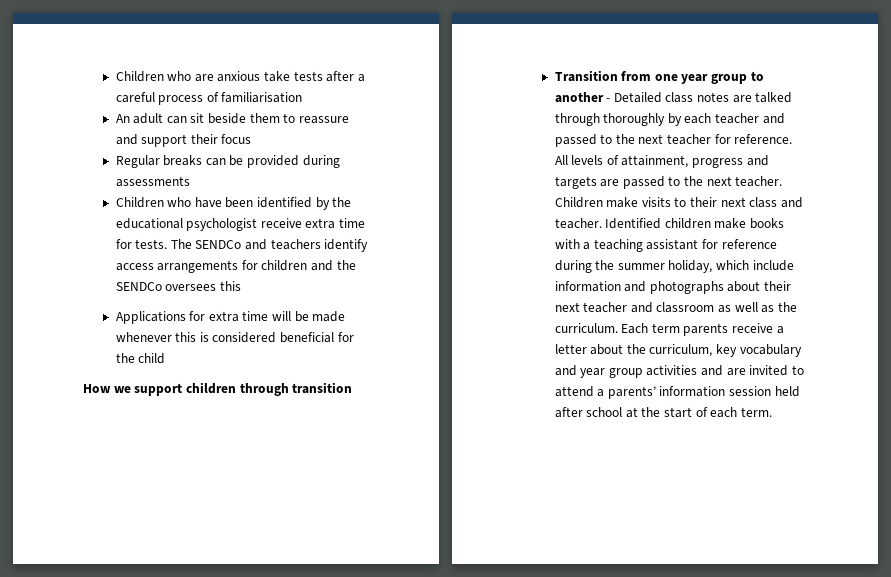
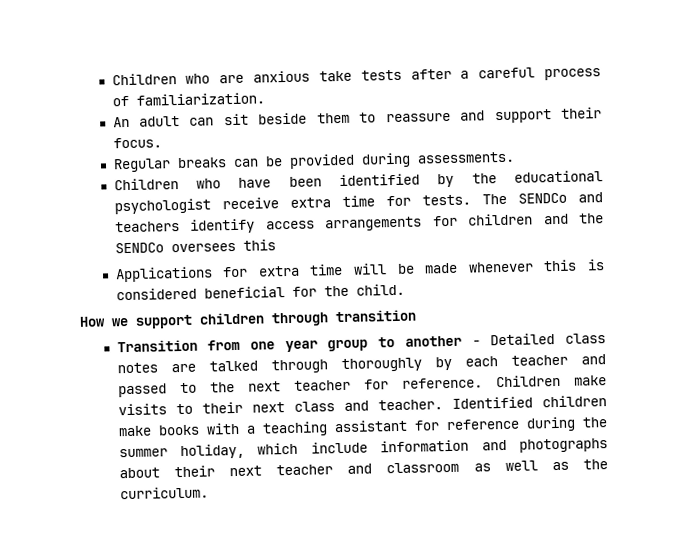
[221,92,303,103] familiarisation -> [135,92,265,106] familiarization.
[221,134,252,144] focus -> [112,137,162,149] focus.
[115,176,190,187] assessments -> [416,151,515,164] assessments.
[138,353,166,364] child -> [355,283,405,296] child.
[554,155,769,168] [554,176,783,189] All levels of attainment, progress and targets are passed to the next teacher. -> (483, 383) none
[621,323,784,336] [554,344,802,357] [554,365,805,378] [554,386,800,399] [554,407,773,418] Each term parents receive a letter about the curriculum, key vocabulary and year group activities and are invited to attend a parents’ information session held after school at the start of each term. -> (209, 493) none

